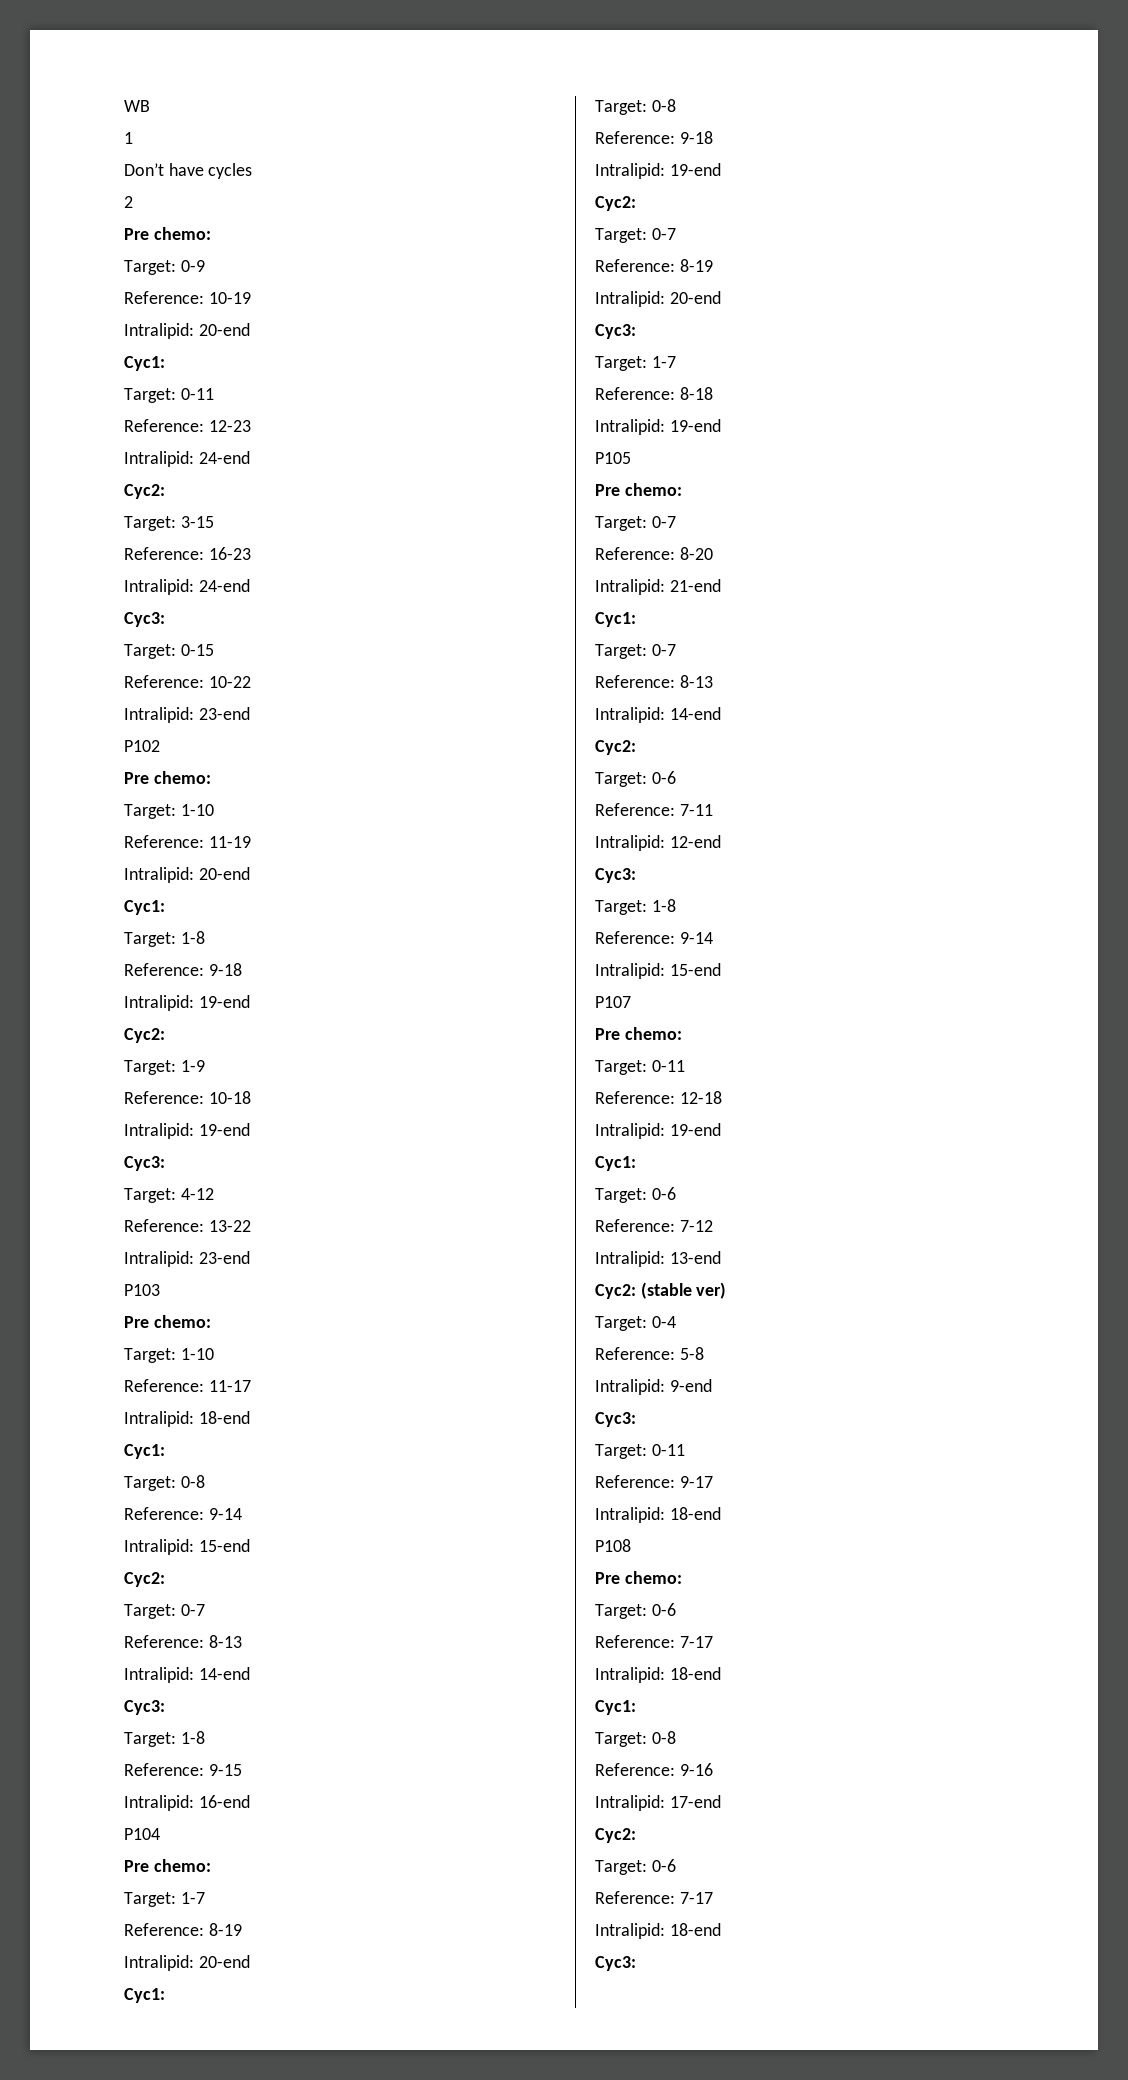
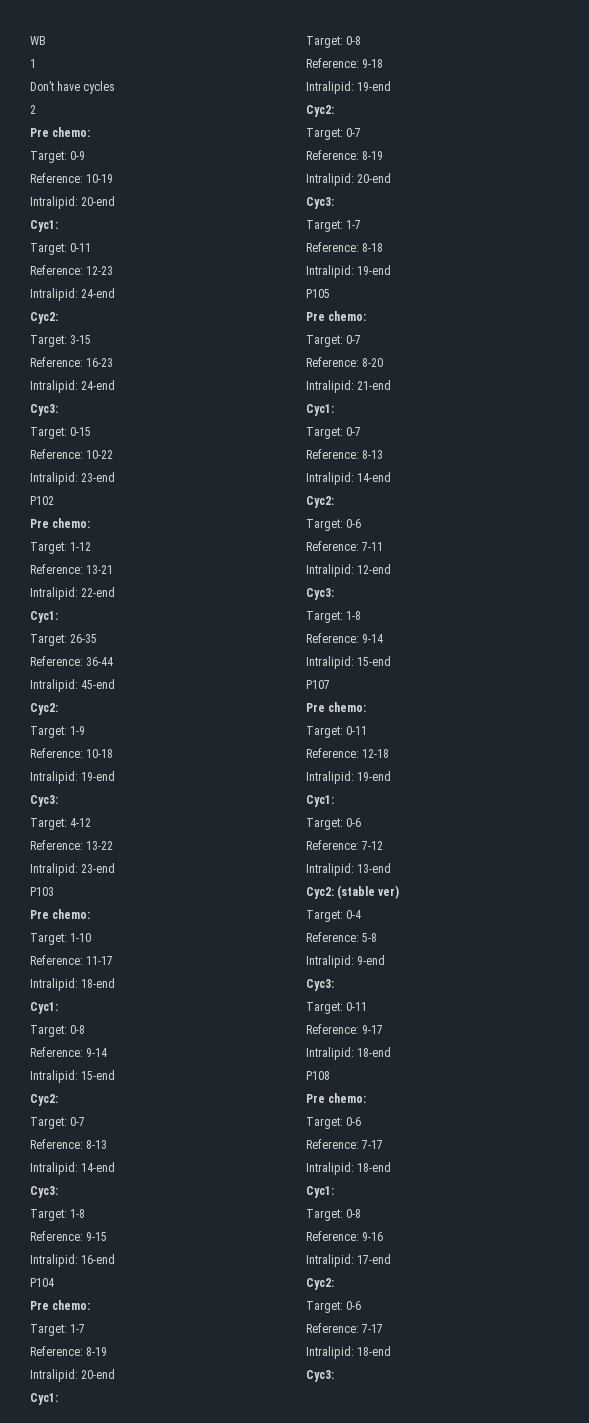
[180,804,214,816] [124,835,251,848] [124,867,250,883] [124,900,165,915] [124,931,205,947] [124,963,242,976] [124,995,250,1011] 1-10 // Reference: 11-19 // Intralipid: 20-end // Cyc1: // Target: 1-8 // Reference: 9-18 // Intralipid: 19-end -> [70,542,92,551] [30,564,114,574] [30,587,116,600] [30,611,58,623] [30,634,98,646] [30,656,114,666] [30,679,116,692] 1-12 // Reference: 13-21 // Intralipid: 22-end // Cyc1: // Target: 26-35 // Reference: 36-44 // Intralipid: 45-end

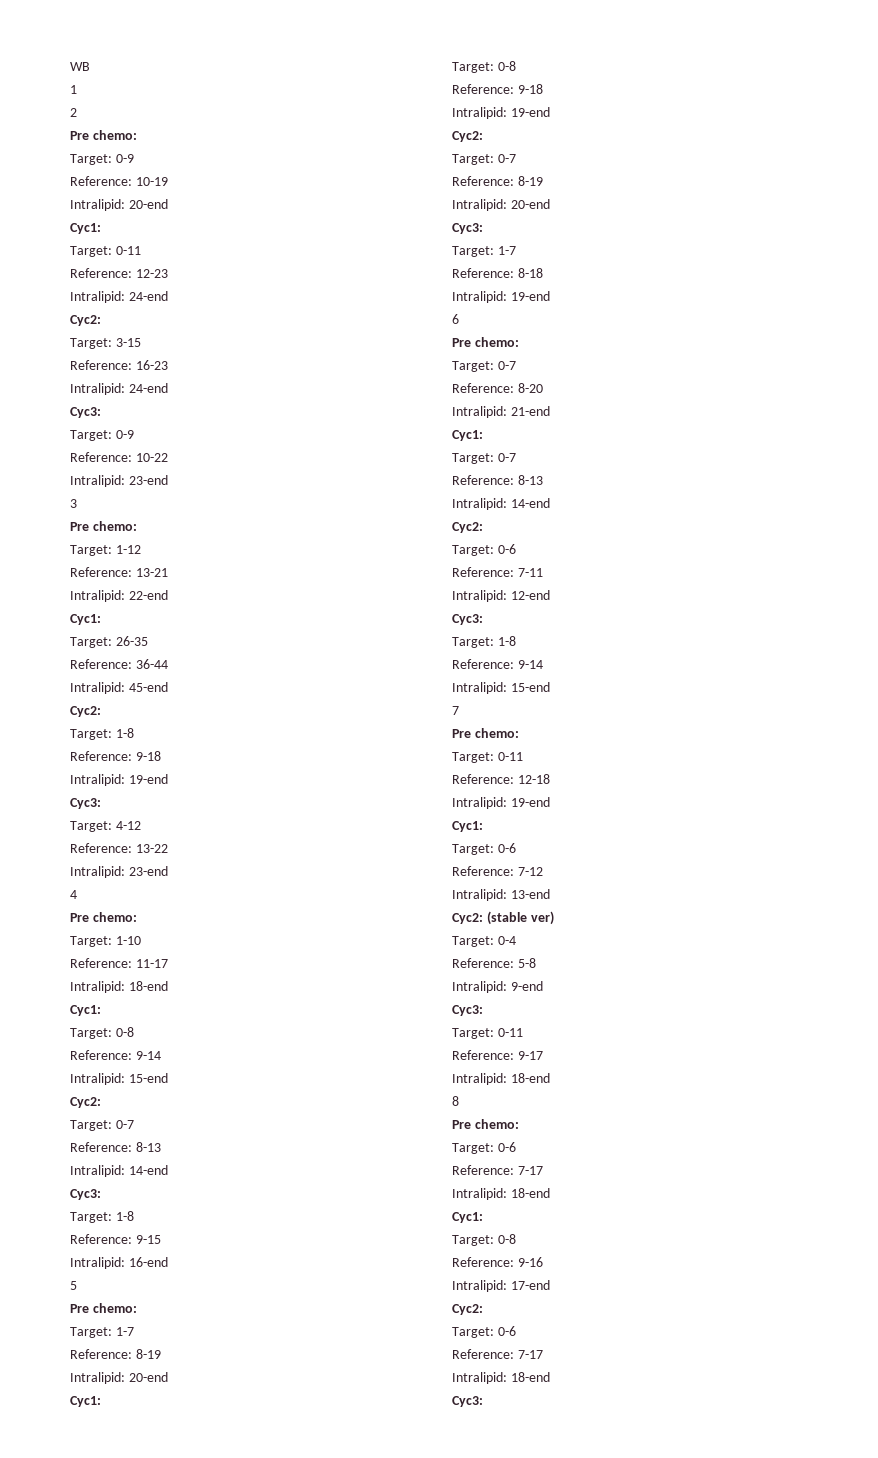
[30,81,116,94] // Don’t have cycles -> (77, 89) none
[70,427,92,436] 0-15 -> [115,430,134,439] 0-9
[30,496,54,505] P102 -> [70,499,77,508] 3
[70,726,86,735] [30,748,114,758] 1-9 // Reference: 10-18 -> [115,728,134,738] [70,751,161,761] 1-8 // Reference: 9-18
[30,887,54,896] P103 -> [70,890,77,899] 4
[30,1278,54,1287] P104 -> [70,1281,77,1290] 5
[306,289,330,298] P105 -> [452,314,459,324] 6
[306,680,330,689] P107 -> [452,706,459,715] 7
[306,1071,330,1080] P108 -> [452,1096,459,1106] 8

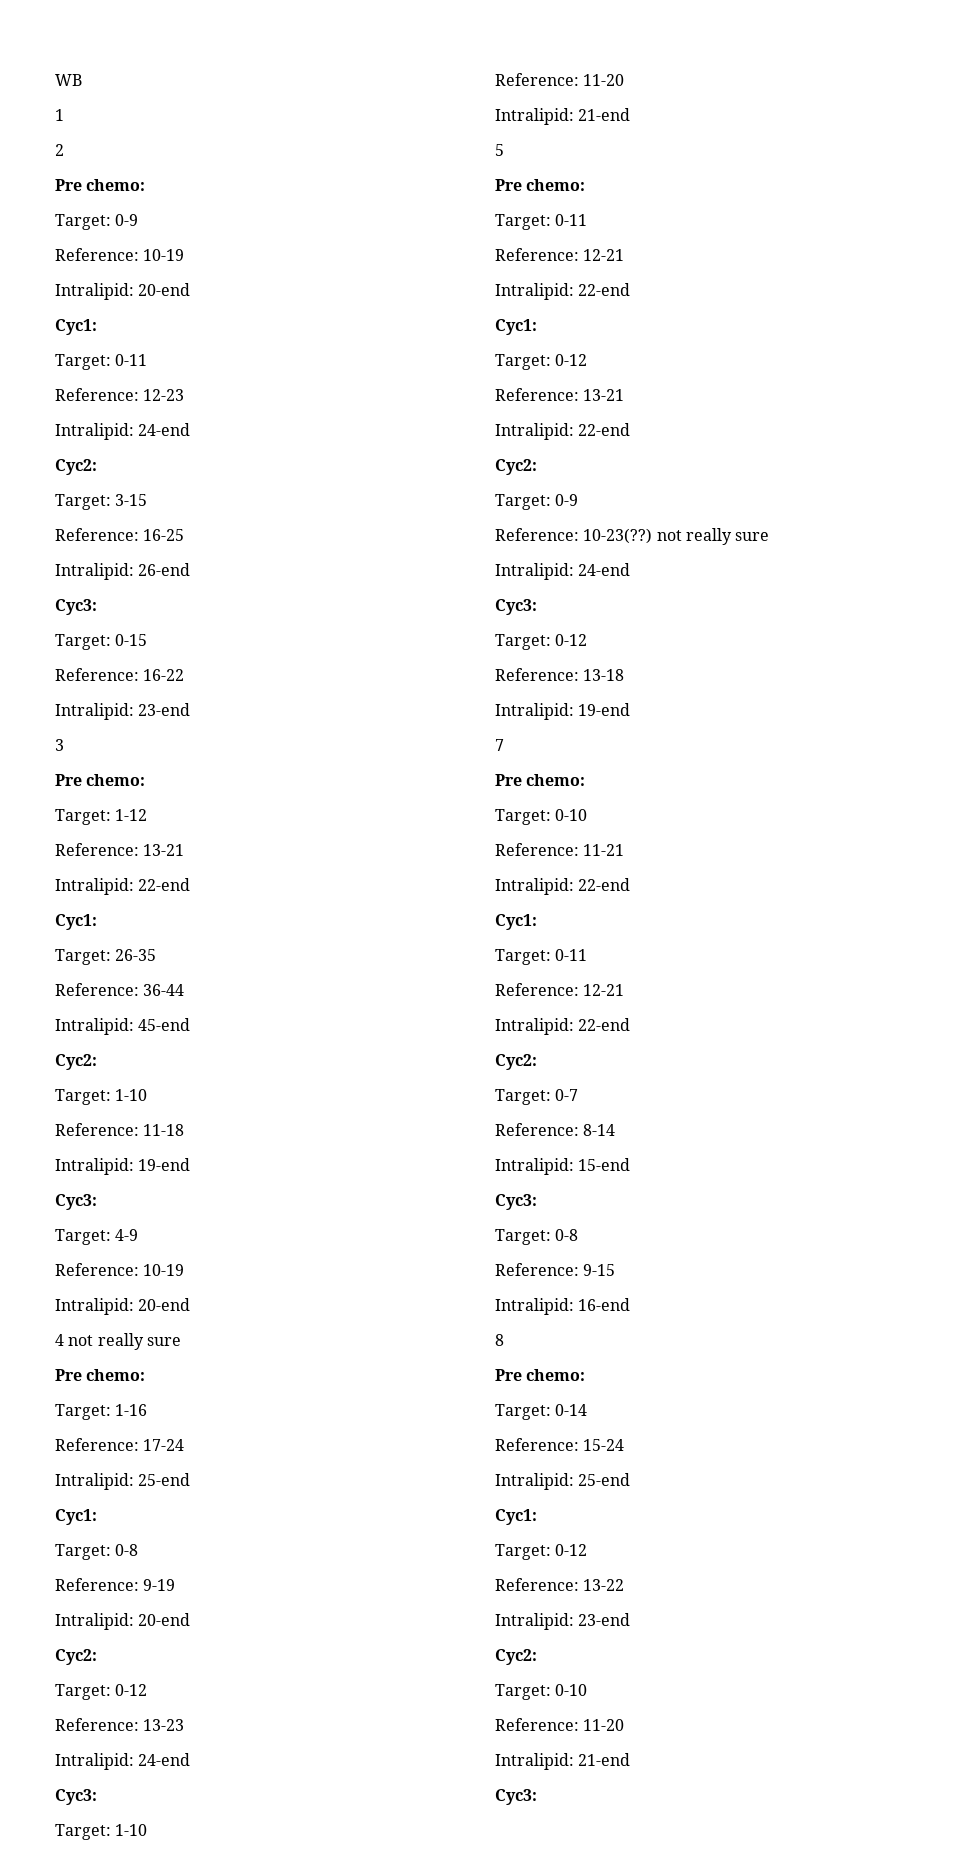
[135,360,168,370] [70,383,168,395] [70,407,101,418] [70,430,134,441] [70,452,168,462] 16-23 // Intralipid: 24-end // Cyc3: // Target: 0-9 // Reference: 10-22 -> [143,529,185,541] [55,563,191,580] [55,599,97,615] [55,634,148,650] [55,668,185,681] 16-25 // Intralipid: 26-end // Cyc3: // Target: 0-15 // Reference: 16-22
[115,728,134,738] [70,751,161,761] 1-8 // Reference: 9-18 -> [115,1089,148,1101] [55,1123,185,1136] 1-10 // Reference: 11-18
[115,821,141,830] [70,843,168,853] [70,866,168,878] 4-12 // Reference: 13-22 // Intralipid: 23-end -> [115,1229,139,1241] [55,1263,185,1276] [55,1298,191,1315] 4-9 // Reference: 10-19 // Intralipid: 20-end
[70,912,137,922] [70,936,141,947] [70,958,168,968] [70,981,168,993] [70,1005,101,1016] [70,1027,134,1039] [70,1050,161,1060] [70,1073,168,1085] [70,1097,101,1108] [70,1120,134,1131] [70,1142,161,1152] [70,1165,168,1177] [70,1189,101,1200] [70,1211,134,1223] [70,1234,161,1244] [70,1257,168,1269] [70,1281,77,1290] [70,1303,137,1313] [70,1327,134,1338] [70,1349,161,1359] [70,1372,168,1384] [70,1396,101,1407] [452,61,516,73] [452,84,543,94] [452,107,550,119] [452,131,483,142] [452,154,516,165] [452,176,543,186] [452,199,550,211] [452,223,483,234] [452,246,516,257] [452,268,543,278] [452,291,550,303] [452,314,459,324] [452,337,519,347] [452,361,516,372] [452,383,543,393] [452,406,550,418] [452,430,483,441] [452,453,516,464] [452,475,543,485] [452,498,550,510] [452,522,483,533] [452,544,516,556] [452,567,543,577] [452,590,550,602] [452,614,483,625] [452,636,516,648] [452,659,543,669] [452,682,550,694] [452,706,459,715] // Pre chemo: // Target: 1-10 // Reference: 11-17 // Intralipid: 18-end // Cyc1: // Target: 0-8 // Reference: 9-14 // Intralipid: 15-end // Cyc2: // Target: 0-7 // Reference: 8-13 // Intralipid: 14-end // Cyc3: // Target: 1-8 // Reference: 9-15 // Intralipid: 16-end // 5 // Pre chemo: // Target: 1-7 // Reference: 8-19 // Intralipid: 20-end // Cyc1: // Target: 0-8 // Reference: 9-18 // Intralipid: 19-end // Cyc2: // Target: 0-7 // Reference: 8-19 // Intralipid: 20-end // Cyc3: // Target: 1-7 // Reference: 8-18 // Intralipid: 19-end // 6 // Pre chemo: // Target: 0-7 // Reference: 8-20 // Intralipid: 21-end // Cyc1: // Target: 0-7 // Reference: 8-13 // Intralipid: 14-end // Cyc2: // Target: 0-6 // Reference: 7-11 // Intralipid: 12-end // Cyc3: // Target: 1-8 // Reference: 9-14 // Intralipid: 15-end // 7 -> [68,1333,181,1350] [55,1369,146,1381] [55,1404,148,1420] [55,1438,185,1451] [55,1473,191,1490] [55,1509,97,1525] [55,1544,139,1560] [55,1578,176,1591] [55,1613,191,1630] [55,1649,97,1665] [55,1684,148,1700] [55,1718,185,1731] [55,1753,191,1770] [55,1789,97,1805] [55,1824,148,1840] [495,73,625,86] [495,108,631,125] [495,144,504,156] not really sure // Pre chemo: // Target: 1-16 // Reference: 17-24 // Intralipid: 25-end // Cyc1: // Target: 0-8 // Reference: 9-19 // Intralipid: 20-end // Cyc2: // Target: 0-12 // Reference: 13-23 // Intralipid: 24-end // Cyc3: // Target: 1-10 // Reference: 11-20 // Intralipid: 21-end // 5
[517,774,550,784] [452,797,550,809] [452,821,483,832] [452,843,516,855] [452,866,543,876] [452,889,550,901] [452,911,554,925] [452,936,516,947] [452,958,536,968] [452,981,543,993] [452,1005,483,1016] [452,1028,523,1039] [452,1050,543,1060] [452,1073,550,1085] 12-18 // Intralipid: 19-end // Cyc1: // Target: 0-6 // Reference: 7-12 // Intralipid: 13-end // Cyc2: (stable ver) // Target: 0-4 // Reference: 5-8 // Intralipid: 9-end // Cyc3: // Target: 0-11 // Reference: 9-17 // Intralipid: 18-end -> [583,249,625,261] [495,283,631,300] [495,319,537,335] [495,354,588,370] [495,388,625,401] [495,423,631,440] [495,459,537,475] [495,494,579,510] [495,528,770,545] [495,563,631,580] [495,599,537,615] [495,634,588,650] [495,668,625,681] [495,703,631,720] [495,739,504,751] [495,774,586,786] [495,809,588,825] [495,843,625,856] [495,878,631,895] [495,914,537,930] [495,949,588,965] [495,983,625,996] [495,1018,631,1035] [495,1054,537,1070] [495,1089,579,1105] [495,1123,616,1136] [495,1158,631,1175] [495,1194,537,1210] [495,1229,579,1245] [495,1263,616,1276] [495,1298,631,1315] 12-21 // Intralipid: 22-end // Cyc1: // Target: 0-12 // Reference: 13-21 // Intralipid: 22-end // Cyc2: // Target: 0-9 // Reference: 10-23(??) not really sure // Intralipid: 24-end // Cyc3: // Target: 0-12 // Reference: 13-18 // Intralipid: 19-end // 7 // Pre chemo: // Target: 0-10 // Reference: 11-21 // Intralipid: 22-end // Cyc1: // Target: 0-11 // Reference: 12-21 // Intralipid: 22-end // Cyc2: // Target: 0-7 // Reference: 8-14 // Intralipid: 15-end // Cyc3: // Target: 0-8 // Reference: 9-15 // Intralipid: 16-end
[497,1142,516,1152] [452,1165,543,1175] [452,1188,550,1200] [452,1212,483,1223] [452,1234,516,1246] [452,1257,543,1267] [452,1280,550,1292] [452,1304,483,1315] [452,1326,516,1338] [452,1349,543,1359] [452,1372,550,1384] 0-6 // Reference: 7-17 // Intralipid: 18-end // Cyc1: // Target: 0-8 // Reference: 9-16 // Intralipid: 17-end // Cyc2: // Target: 0-6 // Reference: 7-17 // Intralipid: 18-end -> [555,1404,588,1416] [495,1438,625,1451] [495,1473,631,1490] [495,1509,537,1525] [495,1544,588,1560] [495,1578,625,1591] [495,1613,631,1630] [495,1649,537,1665] [495,1684,588,1700] [495,1718,625,1731] [495,1753,631,1770] 0-14 // Reference: 15-24 // Intralipid: 25-end // Cyc1: // Target: 0-12 // Reference: 13-22 // Intralipid: 23-end // Cyc2: // Target: 0-10 // Reference: 11-20 // Intralipid: 21-end

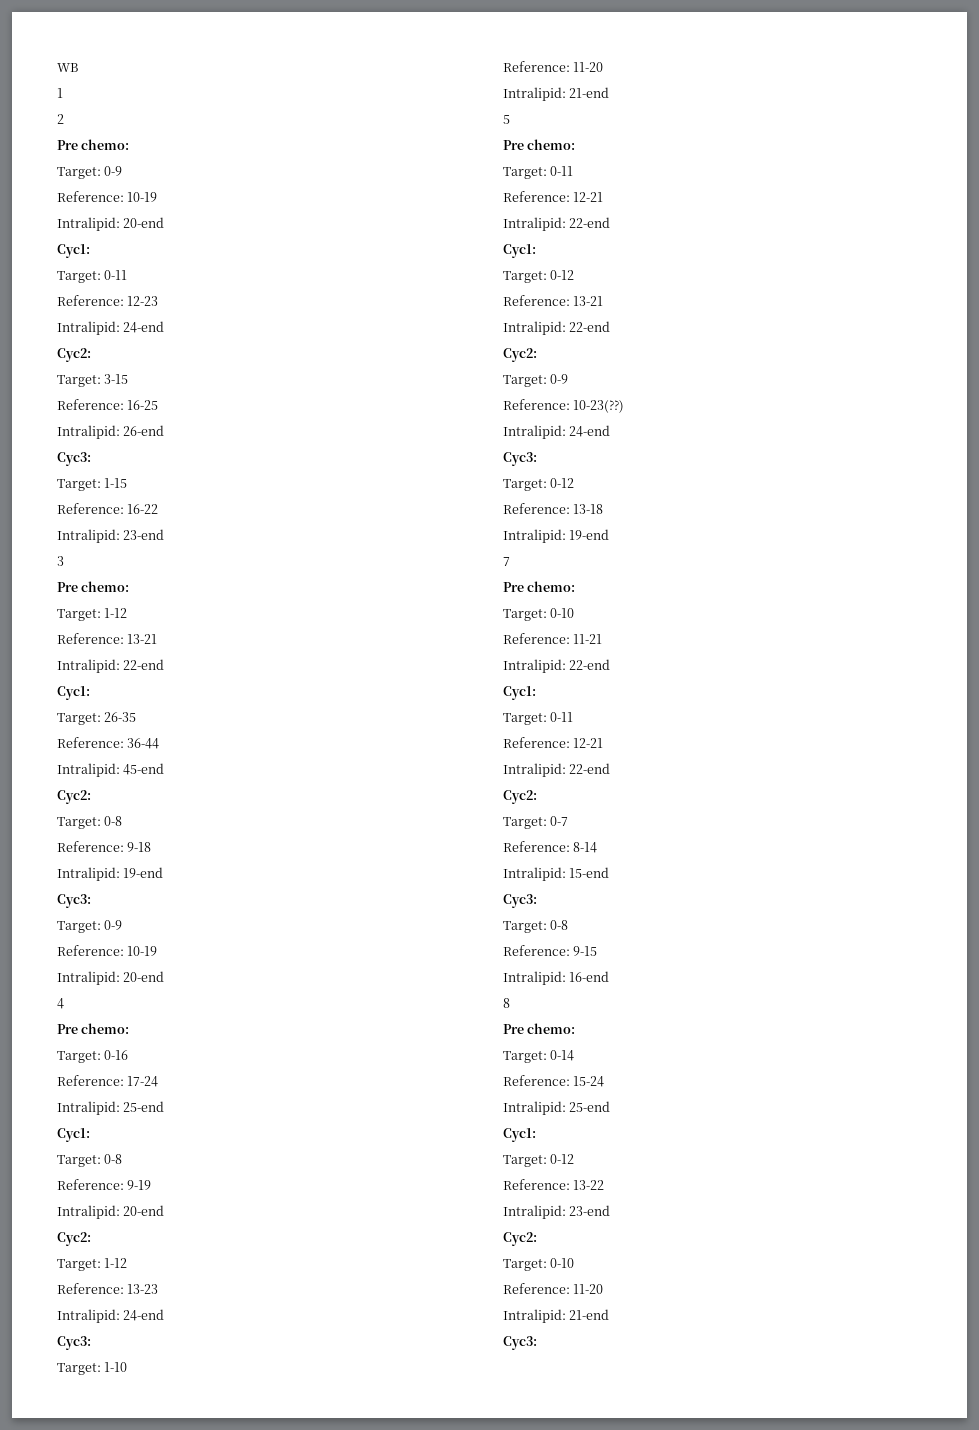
[115,634,148,646] 0-15 -> [104,478,128,488] 1-15
[115,1089,148,1101] [55,1123,185,1136] 1-10 // Reference: 11-18 -> [104,816,123,826] [57,841,152,852] 0-8 // Reference: 9-18
[115,1229,139,1241] 4-9 -> [104,920,123,930] 0-9
[68,1333,181,1350] [55,1369,146,1381] [55,1404,148,1420] not really sure // Pre chemo: // Target: 1-16 -> [57,1023,130,1034] [57,1050,129,1063] // Pre chemo: // Target: 0-16
[115,1684,148,1696] 0-12 -> [104,1258,128,1268] 1-12
[656,528,770,545] not really sure -> (625, 406) none

